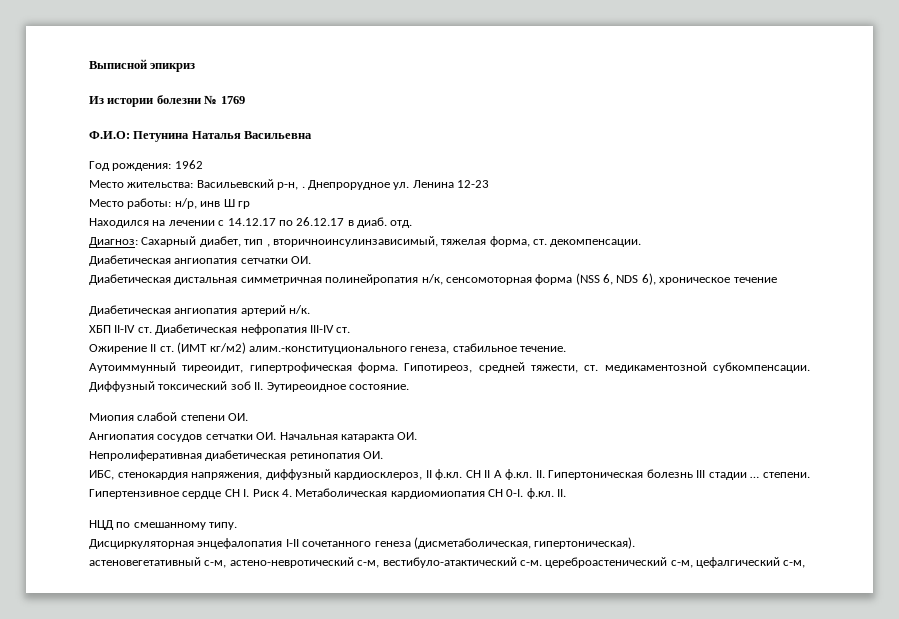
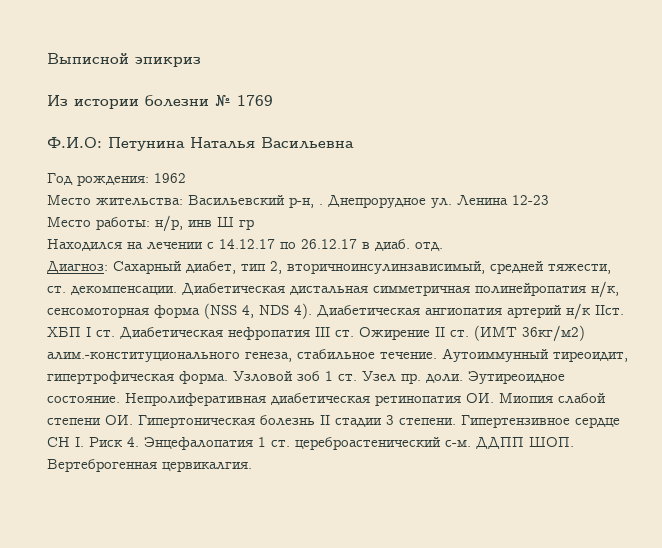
[266,236,642,247] [89,255,312,266] , вторичноинсулинзависимый, тяжелая форма, ст. декомпенсации. // Диабетическая ангиопатия сетчатки ОИ. // -> [270,261,611,274] [47,286,177,295] 2, вторичноинсулинзависимый, средней тяжести, ст. декомпенсации.
[603,273,777,285] [89,305,311,316] [89,325,136,333] 6, NDS 6), хроническое течение // Диабетическая ангиопатия артерий н/к. // ХБП II-IV -> [242,303,624,320] [47,327,91,337] 4, NDS 4). Диабетическая ангиопатия артерий н/к IIcт. ХБП I
[309,325,351,333] III-IV ст. // -> [315,327,354,337] III ст.
[209,342,246,354] кг/м2) -> [522,325,585,342] 36кг/м2)
(566, 349) // -> (437, 355) none
[404,362,810,373] [89,381,409,392] [89,412,249,421] [89,432,418,442] [89,450,384,461] [89,469,760,480] Гипотиреоз, средней тяжести, ст. медикаментозной субкомпенсации. Диффузный токсический зоб II. Эутиреоидное состояние. // Миопия слабой степени ОИ. // Ангиопатия сосудов сетчатки ОИ. Начальная катаракта ОИ. // Непролиферативная диабетическая ретинопатия ОИ. // ИБС, стенокардия напряжения, диффузный кардиосклероз, II ф.кл. СН II А ф.кл. II. Гипертоническая болезнь III стадии … -> [233,371,565,384] [47,392,606,406] [47,415,394,428] Узловой зоб 1 ст. Узел пр. доли. Эутиреоидное состояние. Непролиферативная диабетическая ретинопатия ОИ. Миопия слабой степени ОИ. Гипертоническая болезнь II стадии 3
[295,488,567,499] [89,520,238,530] [89,537,636,549] [89,557,806,568] Метаболическая кардиомиопатия СН 0-I. ф.кл. II. // НЦД по смешанному типу. // Дисциркуляторная энцефалопатия I-II сочетанного генеза (дисметаболическая, гипертоническая). // астеновегетативный с-м, астено-невротический с-м, вестибуло-атактический с-м. цереброастенический с-м, цефалгический с-м, -> [144,437,574,450] [47,459,252,472] Энцефалопатия 1 ст. цереброастенический с-м. ДДПП ШОП. Вертеброгенная цервикалгия.

